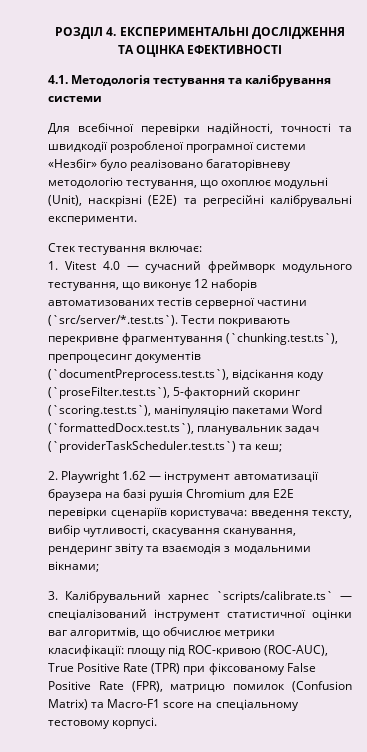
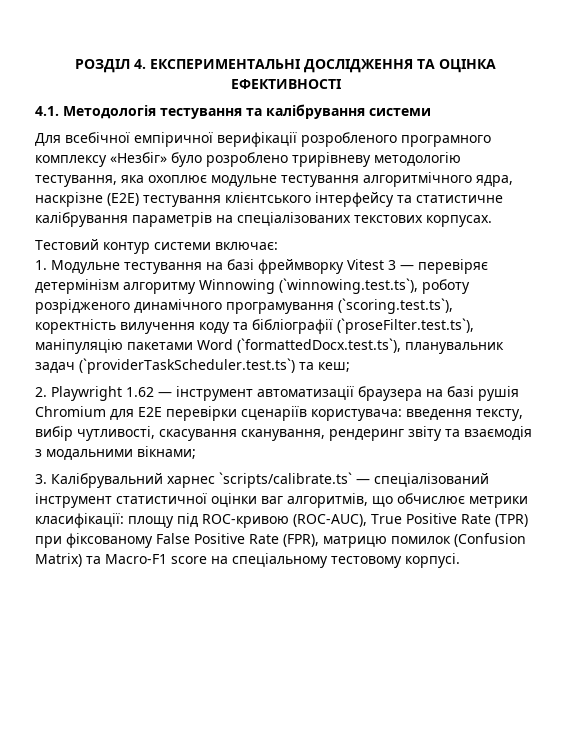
[140,123,352,135] [48,141,307,153] [48,159,292,171] [48,177,329,189] [48,195,352,207] [48,216,137,225] [48,243,203,255] [48,261,352,273] [48,279,258,291] [48,297,308,309] [48,315,291,327] [48,333,339,345] [48,351,202,363] [48,369,325,381] [48,387,301,399] [48,405,151,417] перевірки надійності, точності та швидкодії розробленої програмної системи «Незбіг» було реалізовано багаторівневу методологію тестування, що охоплює модульні (Unit), наскрізні (E2E) та регресійні калібрувальні експерименти. // Стек тестування включає: // 1. Vitest 4.0 — сучасний фреймворк модульного тестування, що виконує 12 наборів автоматизованих тестів серверної частини (`src/server/*.test.ts`). Тести покривають перекривне фрагментування (`chunking.test.ts`), препроцесинг документів (`documentPreprocess.test.ts`), відсікання коду (`proseFilter.test.ts`), 5-факторний скоринг (`scoring.test.ts`), -> [134,132,491,147] [35,152,461,167] [35,172,513,187] [35,192,503,207] [35,212,492,227] [35,239,278,254] [35,259,488,274] [35,278,470,294] [35,298,453,314] [35,318,474,334] емпіричної верифікації розробленого програмного комплексу «Незбіг» було розроблено трирівневу методологію тестування, яка охоплює модульне тестування алгоритмічного ядра, наскрізне (E2E) тестування клієнтського інтерфейсу та статистичне калібрування параметрів на спеціалізованих текстових корпусах. // Тестовий контур системи включає: // 1. Модульне тестування на базі фреймворку Vitest 3 — перевіряє детермінізм алгоритму Winnowing (`winnowing.test.ts`), роботу розрідженого динамічного програмування (`scoring.test.ts`), коректність вилучення коду та бібліографії (`proseFilter.test.ts`),

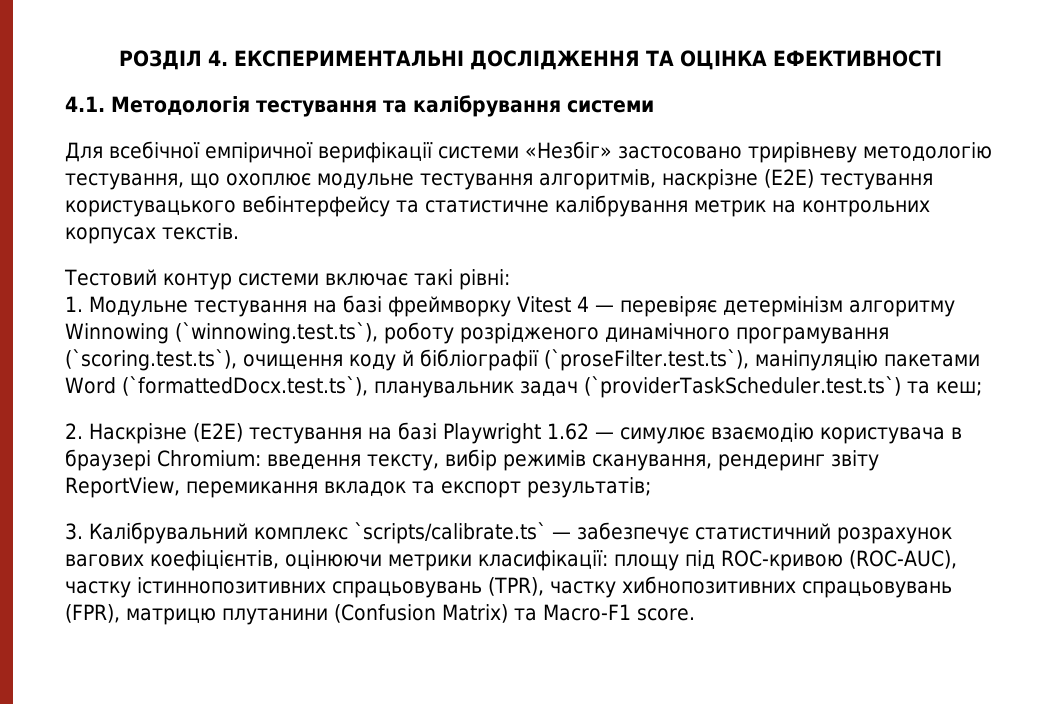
[301,132,491,147] [35,152,288,167] розробленого програмного комплексу «Незбіг» було розроблено -> [438,141,742,159] системи «Незбіг» застосовано
[121,175,144,183] яка -> [190,173,220,188] що
[363,172,513,187] алгоритмічного ядра, -> [539,169,656,190] алгоритмів,
[225,192,394,207] клієнтського інтерфейсу -> [65,195,390,217] користувацького вебінтерфейсу
[132,212,492,227] параметрів на спеціалізованих текстових корпусах. -> [694,200,930,217] [65,223,239,244] метрик на контрольних корпусах текстів.
[215,242,278,250] включає: -> [325,269,510,290] включає такі рівні:
[388,260,396,270] 3 -> [577,296,589,312] 4
[35,319,248,334] коректність вилучення коду та -> [243,350,414,371] очищення коду й
[51,386,519,401] [35,406,402,421] Playwright 1.62 — інструмент автоматизації браузера на базі рушія Chromium для E2E перевірки сценаріїв користувача: -> [89,422,962,444] [65,449,261,471] Наскрізне (E2E) тестування на базі Playwright 1.62 — симулює взаємодію користувача в браузері Chromium:
[77,426,237,441] чутливості, скасування -> [503,450,586,471] режимів
[445,426,532,440] [35,446,196,460] та взаємодія з модальними вікнами; -> [65,477,651,498] ReportView, перемикання вкладок та експорт результатів;
[167,476,215,488] харнес -> [254,527,348,540] комплекс
[374,473,489,487] [35,493,465,508] спеціалізований інструмент статистичної оцінки ваг алгоритмів, що обчислює -> [577,522,952,544] [65,550,382,571] забезпечує статистичний розрахунок вагових коефіцієнтів, оцінюючи
[371,513,528,527] [35,533,279,548] True Positive Rate (TPR) при фіксованому False Positive Rate -> [65,576,952,598] частку істиннопозитивних спрацьовувань (TPR), частку хибнопозитивних спрацьовувань
[391,536,451,544] помилок -> [222,608,328,625] плутанини
[171,553,460,568] score на спеціальному тестовому корпусі. -> [637,608,695,621] score.

